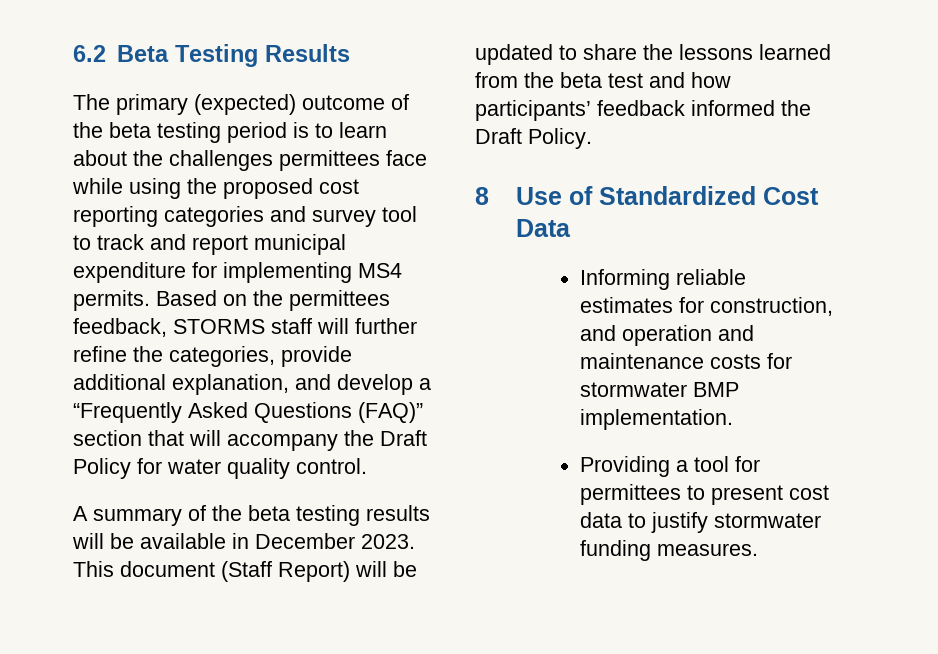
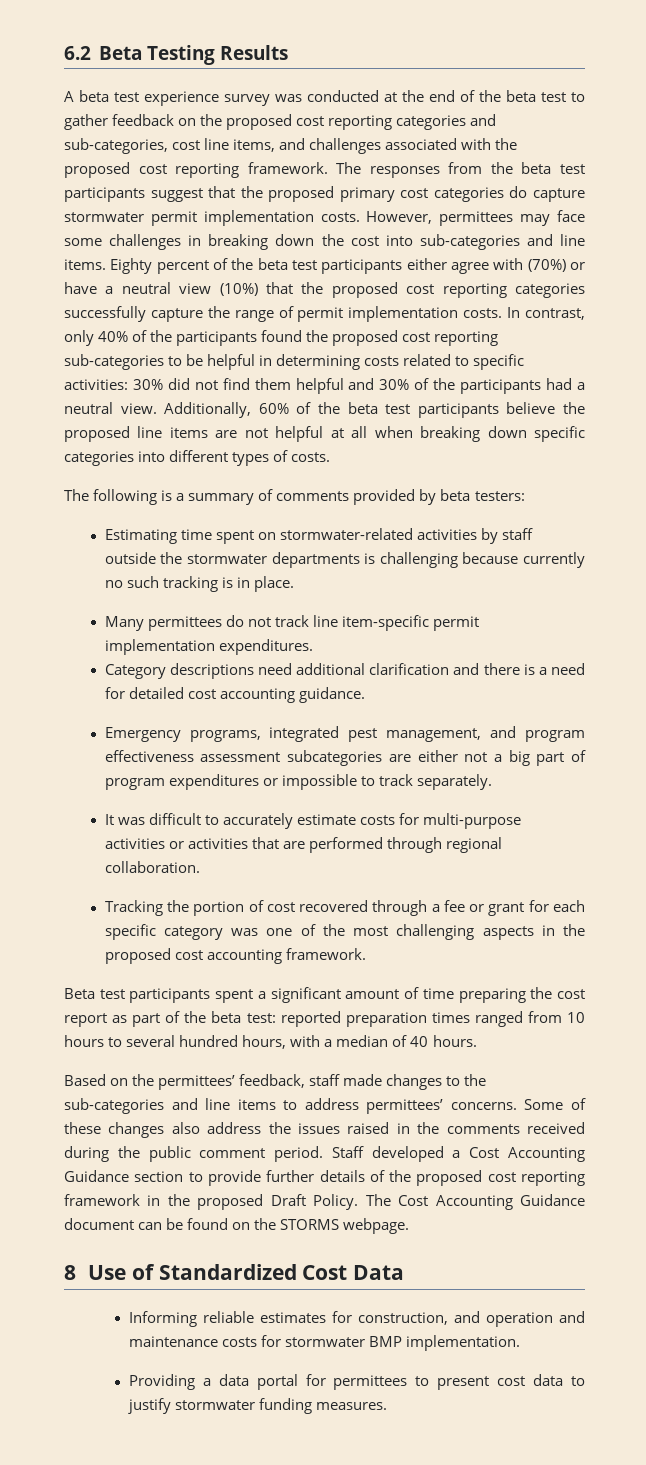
[73,94,409,115] [73,122,387,143] [73,150,427,171] [72,178,181,199] The primary (expected) outcome of the beta testing period is to learn about the challenges permittees face while using -> [64,90,585,106] [64,114,197,130] A beta test experience survey was conducted at the end of the beta test to gather feedback on
[312,206,417,227] [73,234,346,255] [73,262,402,283] [73,290,390,311] [73,318,417,337] [73,346,352,367] [73,374,431,395] [73,402,423,423] [73,430,427,451] [73,458,367,479] [73,505,430,526] [72,533,415,549] [73,561,417,582] [475,44,831,65] [475,72,731,88] [475,100,811,121] [475,128,592,149] survey tool to track and report municipal expenditure for implementing MS4 permits. Based on the permittees feedback, STORMS staff will further refine the categories, provide additional explanation, and develop a “Frequently Asked Questions (FAQ)” section that will accompany the Draft Policy for water quality control. // A summary of the beta testing results will be available in December 2023. This document (Staff Report) will be updated to share the lessons learned from the beta test and how participants’ feedback informed the Draft Policy. -> [64,138,518,154] [64,162,585,178] [64,186,585,202] [64,210,586,226] [64,234,586,250] [64,258,585,274] [64,282,585,298] [64,306,586,322] [64,330,499,346] [64,354,525,370] [64,378,585,394] [64,402,586,418] [64,426,585,442] [64,450,331,466] [64,489,525,505] [104,528,534,544] [104,552,586,568] [104,576,294,592] [104,615,480,631] [104,639,313,655] [104,663,586,679] [104,687,365,703] [104,726,585,742] [104,750,586,766] [104,774,493,790] [104,813,522,829] [104,837,503,853] [104,861,200,873] [104,900,585,916] [104,924,585,940] [104,948,366,964] [64,987,586,1003] [64,1011,585,1027] [64,1035,477,1049] [64,1074,487,1090] [64,1098,586,1114] [64,1122,585,1138] [64,1146,585,1162] [64,1170,585,1186] [64,1194,586,1210] [64,1218,410,1234] sub-categories, cost line items, and challenges associated with the proposed cost reporting framework. The responses from the beta test participants suggest that the proposed primary cost categories do capture stormwater permit implementation costs. However, permittees may face some challenges in breaking down the cost into sub-categories and line items. Eighty percent of the beta test participants either agree with (70%) or have a neutral view (10%) that the proposed cost reporting categories successfully capture the range of permit implementation costs. In contrast, only 40% of the participants found the proposed cost reporting sub-categories to be helpful in determining costs related to specific activities: 30% did not find them helpful and 30% of the participants had a neutral view. Additionally, 60% of the beta test participants believe the proposed line items are not helpful at all when breaking down specific categories into different types of costs. // The following is a summary of comments provided by beta testers: // Estimating time spent on stormwater-related activities by staff outside the stormwater departments is challenging because currently no such tracking is in place. // Many permittees do not track line item-specific permit implementation expenditures. // Category descriptions need additional clarification and there is a need for detailed cost accounting guidance. // Emergency programs, integrated pest management, and program effectiveness assessment subcategories are either not a big part of program expenditures or impossible to track separately. // It was difficult to accurately estimate costs for multi-purpose activities or activities that are performed through regional collaboration. // Tracking the portion of cost recovered through a fee or grant for each specific category was one of the most challenging aspects in the proposed cost accounting framework. // Beta test participants spent a significant amount of time preparing the cost report as part of the beta test: reported preparation times ranged from 10 hours to several hundred hours, with a median of 40 hours. // Based on the permittees’ feedback, staff made changes to the sub-categories and line items to address permittees’ concerns. Some of these changes also address the issues raised in the comments received during the public comment period. Staff developed a Cost Accounting Guidance section to provide further details of the proposed cost reporting framework in the proposed Draft Policy. The Cost Accounting Guidance document can be found on the STORMS webpage.
[694,456,730,472] tool -> [218,1374,298,1390] data portal

